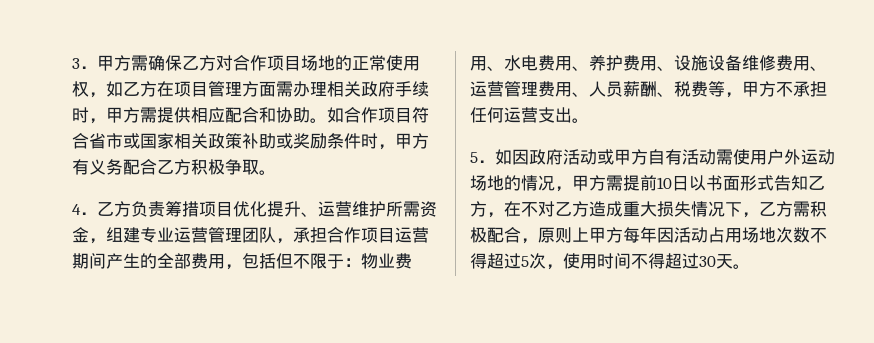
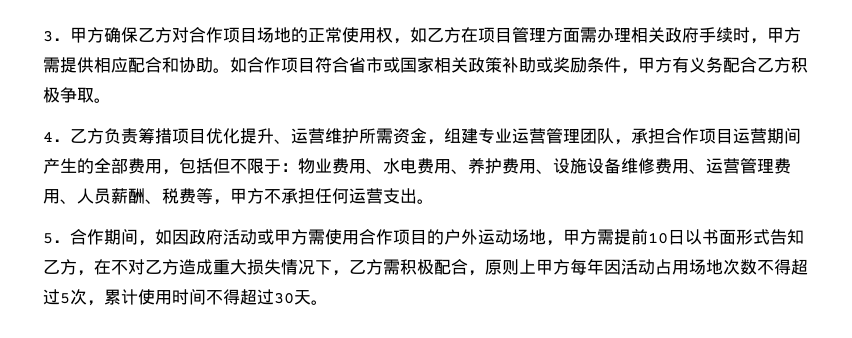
[131,55,148,71] 需 -> (104, 35) none
[361,133,378,149] 时 -> (621, 65) none
(495, 161) none -> [70,229,155,246] 合作期间，
[648,149,767,165] 自有活动需使用 -> [308,229,444,245] 需使用合作项目的
[504,175,555,191] 的情况 -> (546, 237) none
(563, 267) none -> [104,289,138,305] 累计

